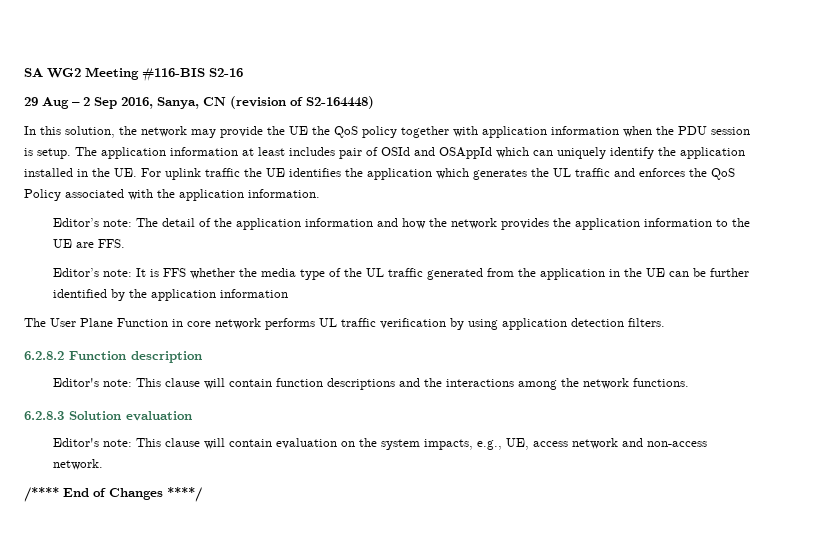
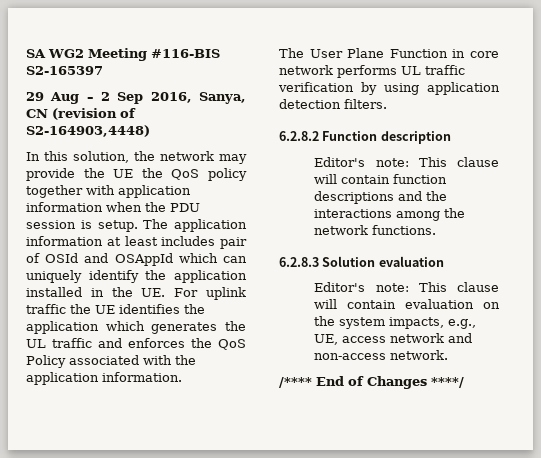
[209,68,243,77] S2-16 -> [26,66,103,75] S2-165397
[306,96,374,109] S2-164448) -> [26,125,150,137] S2-164903,4448)
[53,218,751,230] [53,239,126,248] [53,268,750,280] [53,289,289,301] // Editor’s note: The detail of the application information and how the network provides the application information to the UE are FFS. // Editor’s note: It is FFS whether the media type of the UL traffic generated from the application in the UE can be further identified by the application information -> (182, 377) none

